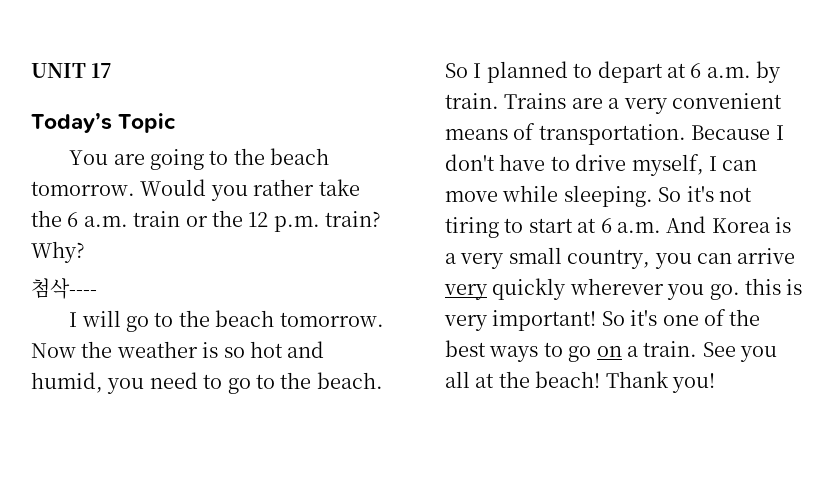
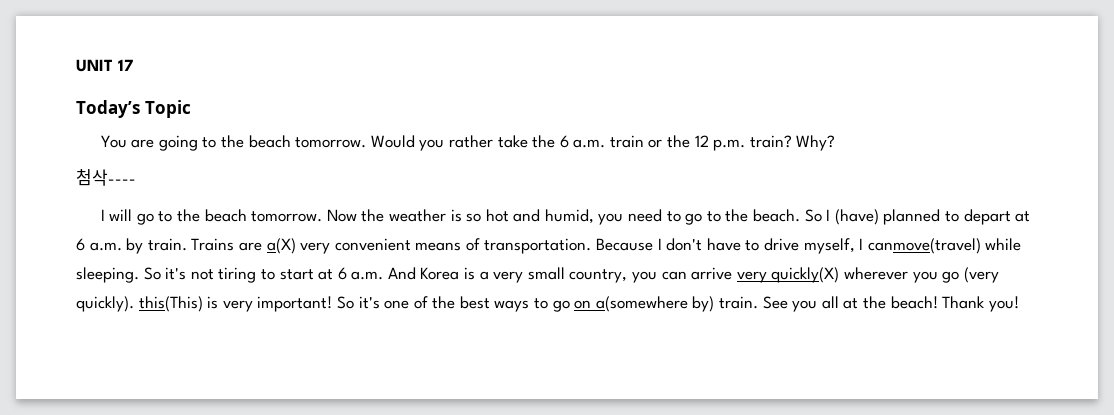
(482, 70) none -> [834,209,879,225] (have)
[608,98,620,109] a -> [266,238,296,254] a(X)
[722,159,758,171] [445,190,498,202] can move -> [867,238,981,254] canmove(travel)
[492,278,567,300] quickly -> [771,267,840,283] quickly(X)
[709,278,781,300] go. this -> [942,267,999,283] [76,296,203,312] go (very quickly). this(This)
[627,346,638,357] a -> [595,296,715,312] a(somewhere by)

